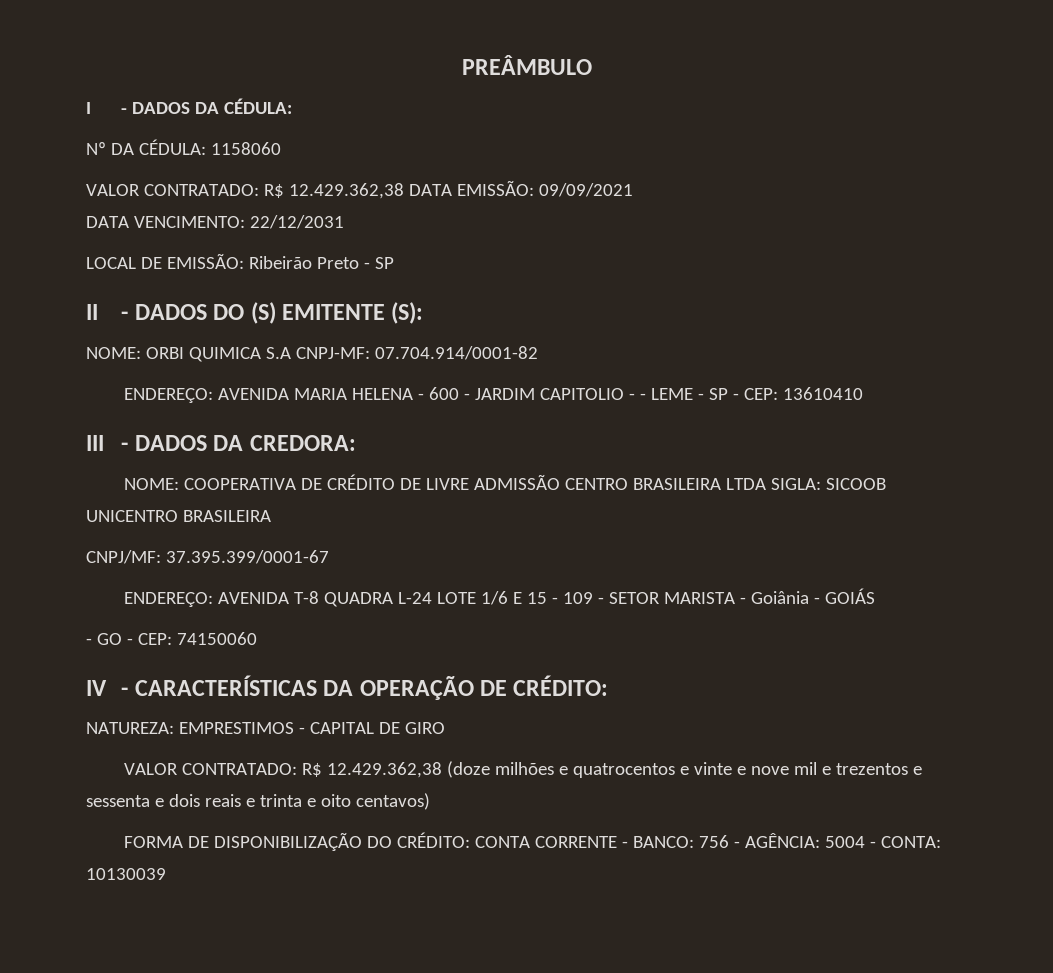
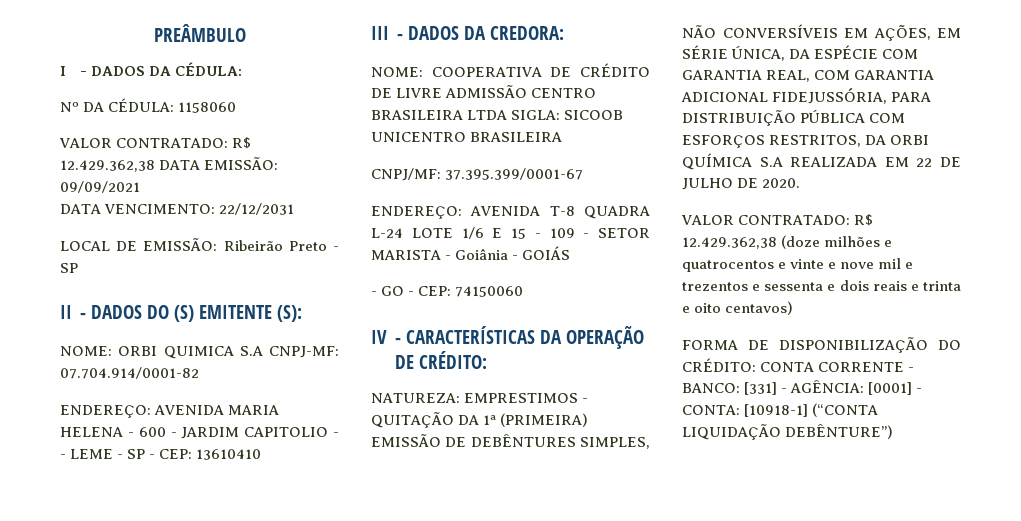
[309,722,445,734] CAPITAL DE GIRO -> [371,412,589,428] [371,434,650,449] [682,24,961,41] [682,45,919,61] [682,70,935,82] [681,88,932,104] [682,110,906,126] [682,135,930,148] [682,153,961,170] [682,178,801,190] QUITAÇÃO DA 1ª (PRIMEIRA) EMISSÃO DE DEBÊNTURES SIMPLES, NÃO CONVERSÍVEIS EM AÇÕES, EM SÉRIE ÚNICA, DA ESPÉCIE COM GARANTIA REAL, COM GARANTIA ADICIONAL FIDEJUSSÓRIA, PARA DISTRIBUIÇÃO PÚBLICA COM ESFORÇOS RESTRITOS, DA ORBI QUÍMICA S.A REALIZADA EM 22 DE JULHO DE 2020.
[699,835,730,848] 756 -> [744,382,778,395] [331]
[825,836,866,848] 5004 -> [868,382,913,395] [0001]
[86,868,166,880] 10130039 -> [744,403,879,417] [682,424,894,440] [10918-1] (“CONTA LIQUIDAÇÃO DEBÊNTURE”)

